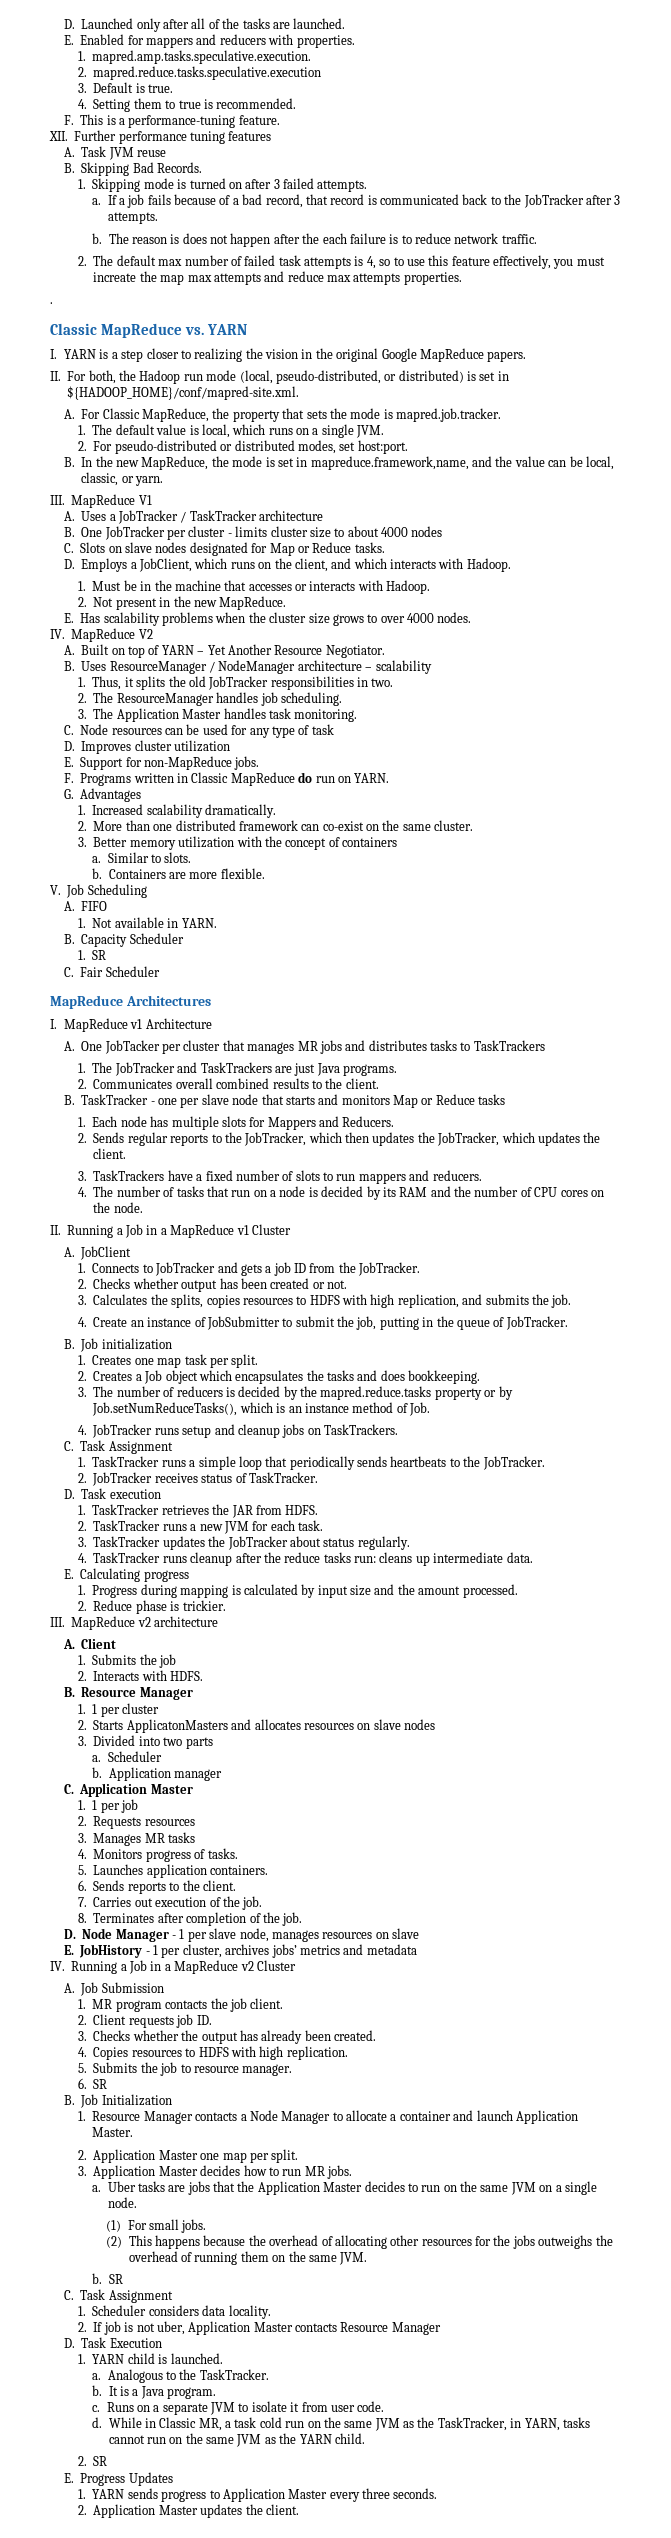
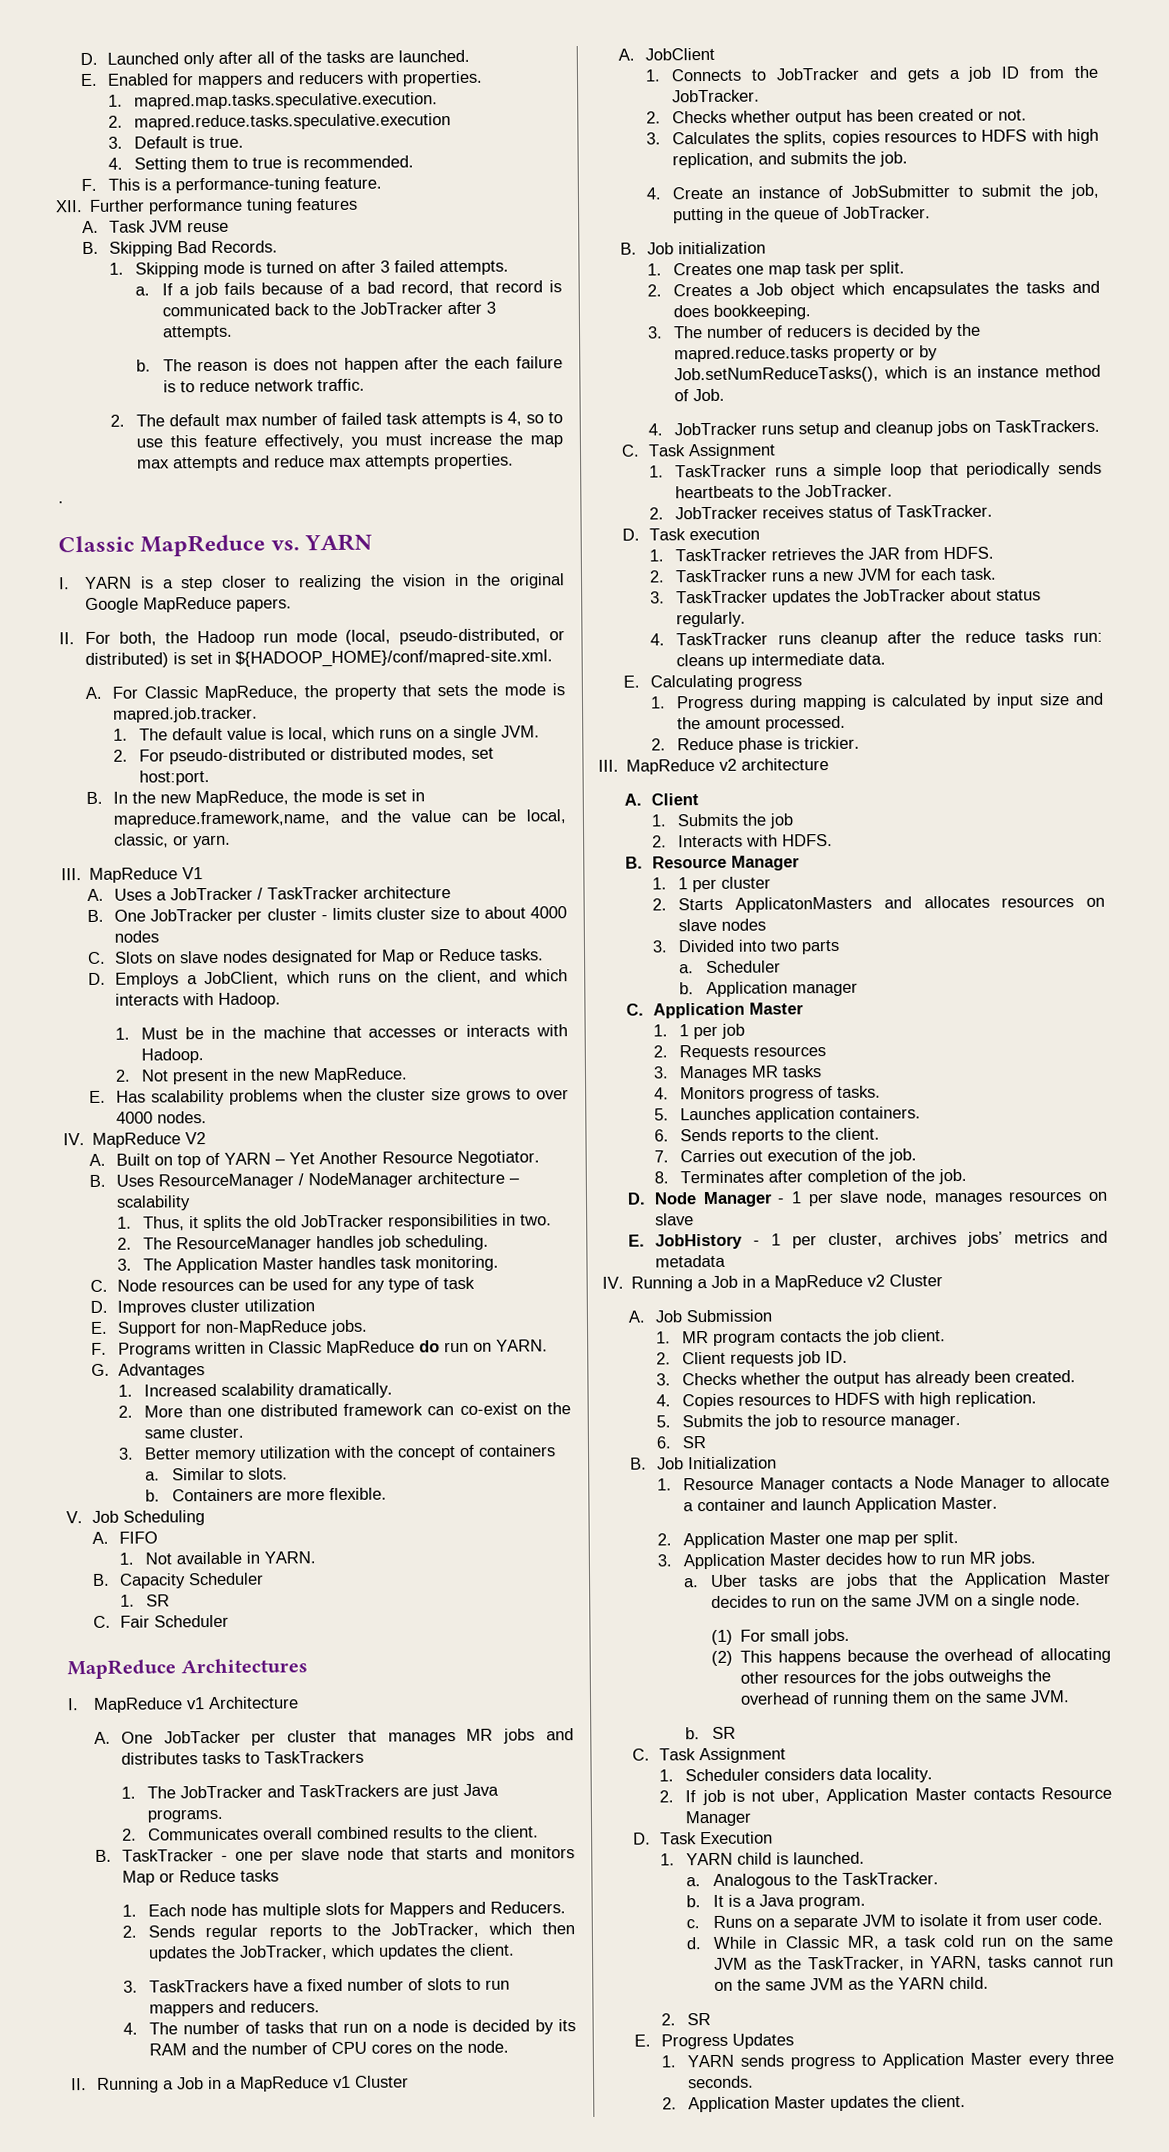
[92,50,312,64] mapred.amp.tasks.speculative.execution. -> [134,92,439,110] mapred.map.tasks.speculative.execution.
[93,272,137,282] increate -> [429,432,493,446] increase

